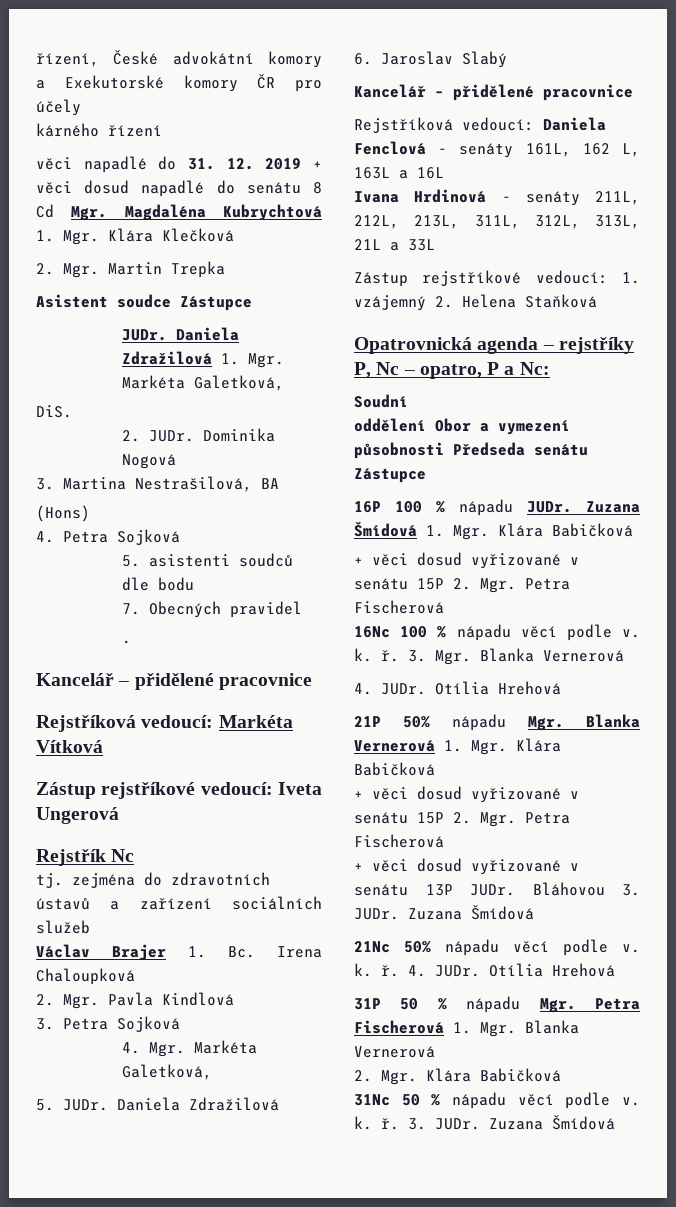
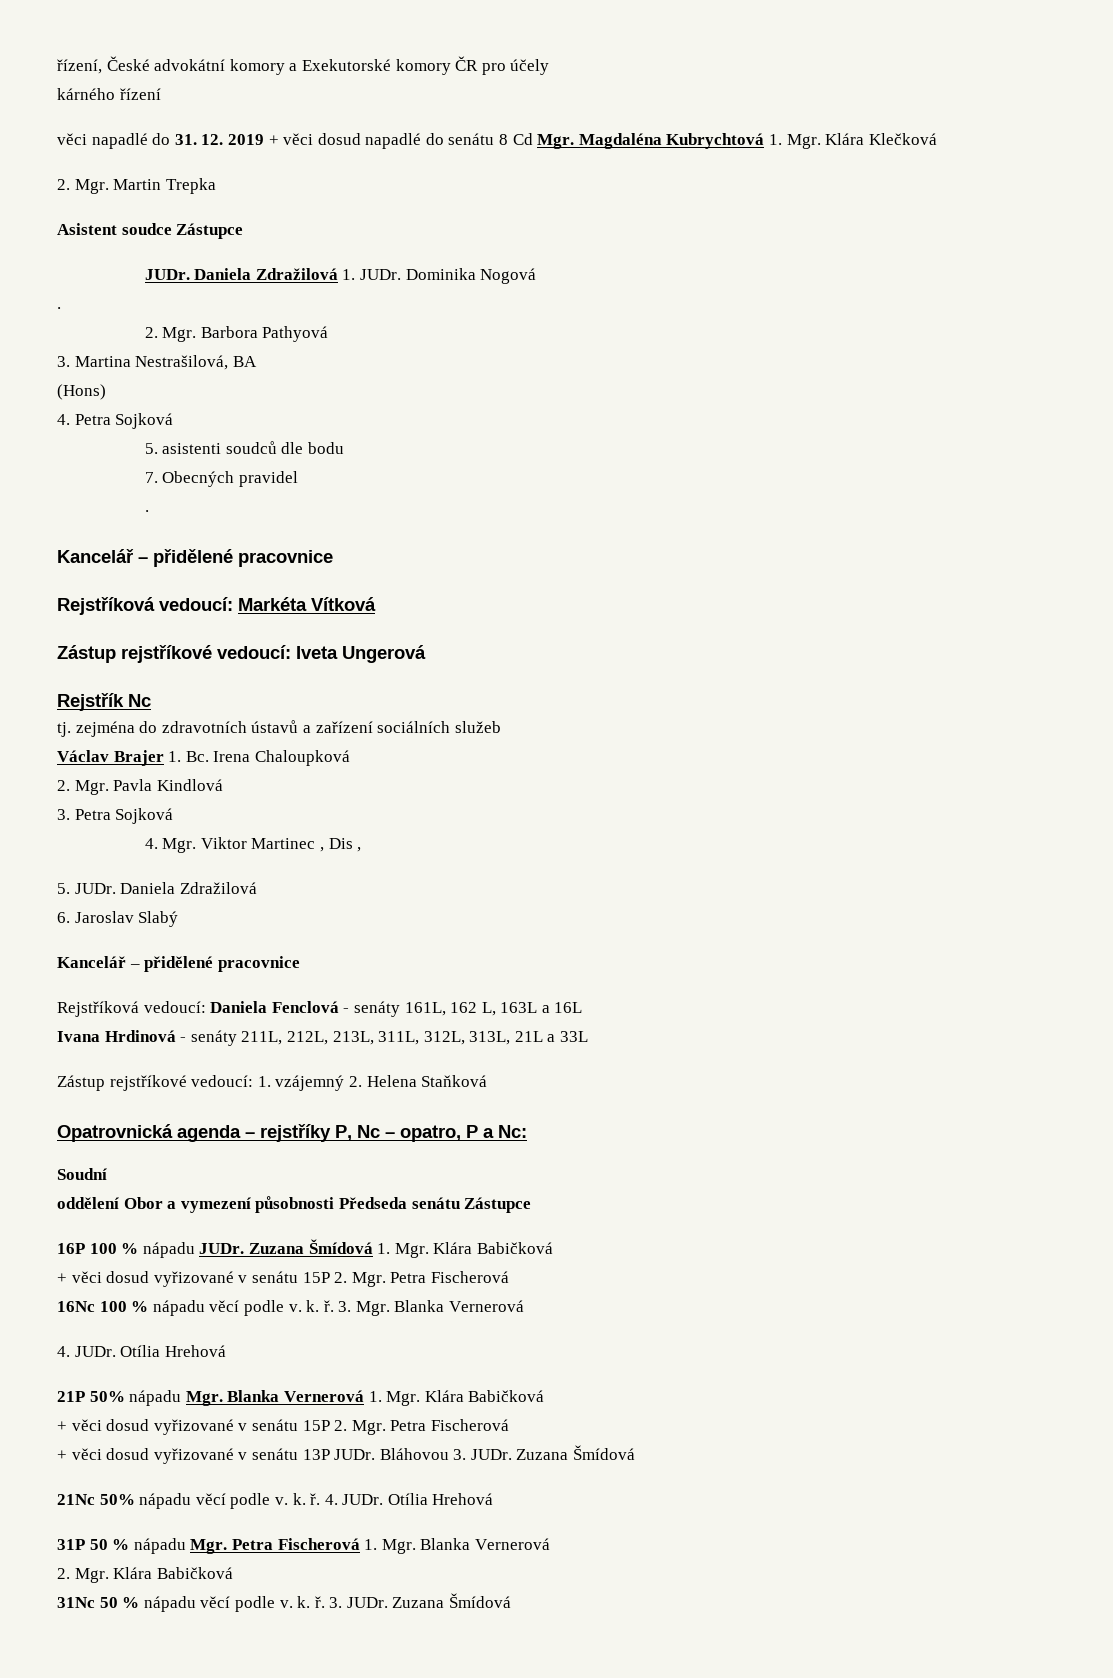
[247,353,284,368] [121,375,284,391] [36,405,72,418] [121,428,275,442] [121,454,176,469] Mgr. Markéta Galetková, // DiS. // 2. JUDr. Dominika Nogová -> [360,268,537,284] [57,307,61,309] [144,326,329,342] JUDr. Dominika Nogová // . // 2. Mgr. Barbora Pathyová
[193,1040,257,1054] [121,1064,212,1080] Markéta Galetková, -> [200,837,362,852] Viktor Martinec , Dis ,

